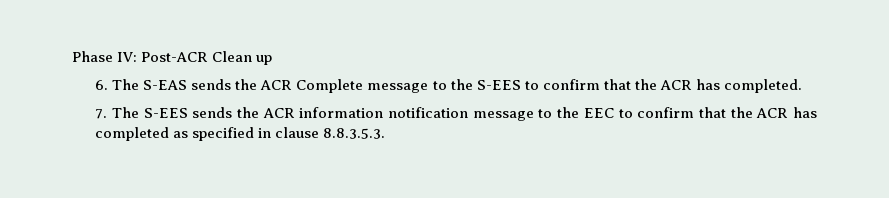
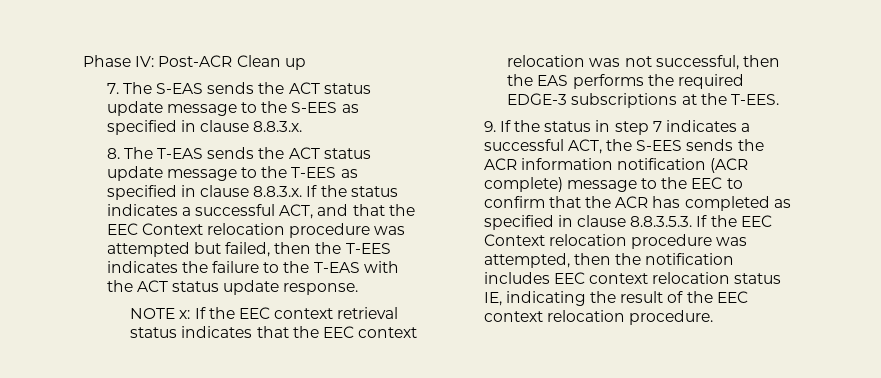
[95,80,109,90] 6. -> [106,83,119,94] 7.
[260,79,364,93] ACR Complete -> [288,82,371,94] [106,101,163,116] ACT status update
[524,79,802,93] [95,107,139,119] to confirm that the ACR has completed. // 7. The -> [341,104,359,113] [106,120,303,135] [106,147,371,159] [106,166,358,181] [106,185,398,200] [106,204,415,219] [106,223,406,238] [106,242,391,257] [106,261,399,273] [106,280,359,295] [130,307,399,319] [130,326,418,338] [507,55,781,70] [507,74,745,89] [507,93,780,108] [483,120,751,135] [483,139,633,154] as specified in clause 8.8.3.x. // 8. The T-EAS sends the ACT status update message to the T-EES as specified in clause 8.8.3.x. If the status indicates a successful ACT, and that the EEC Context relocation procedure was attempted but failed, then the T-EES indicates the failure to the T-EAS with the ACT status update response. // NOTE x: If the EEC context retrieval status indicates that the EEC context relocation was not successful, then the EAS performs the required EDGE-3 subscriptions at the T-EES. // 9. If the status in step 7 indicates a successful ACT, the
(468, 112) none -> [710,158,749,173] [483,177,563,192] (ACR complete)
(386, 133) none -> [696,215,772,227] [483,234,748,249] [483,253,735,268] [483,272,782,284] [483,291,748,306] [483,310,714,325] If the EEC Context relocation procedure was attempted, then the notification includes EEC context relocation status IE, indicating the result of the EEC context relocation procedure.

